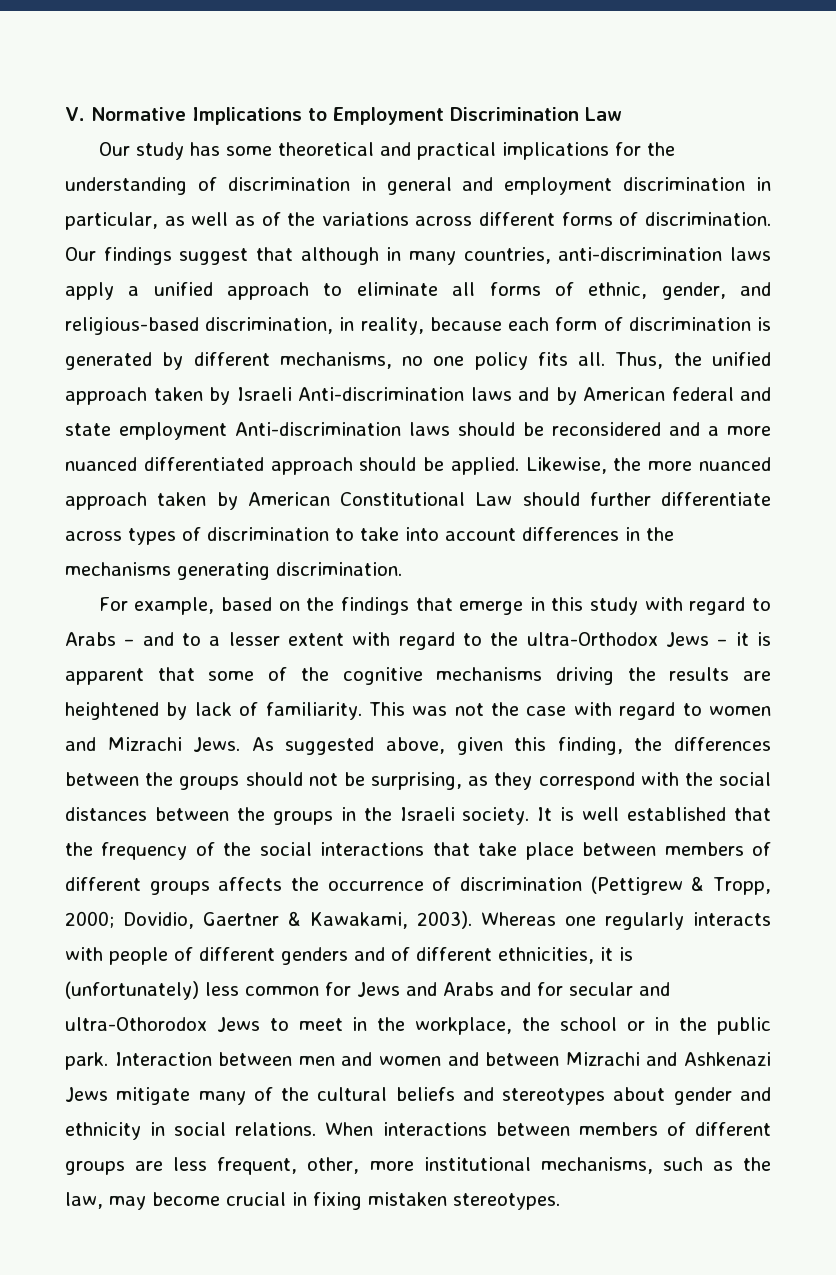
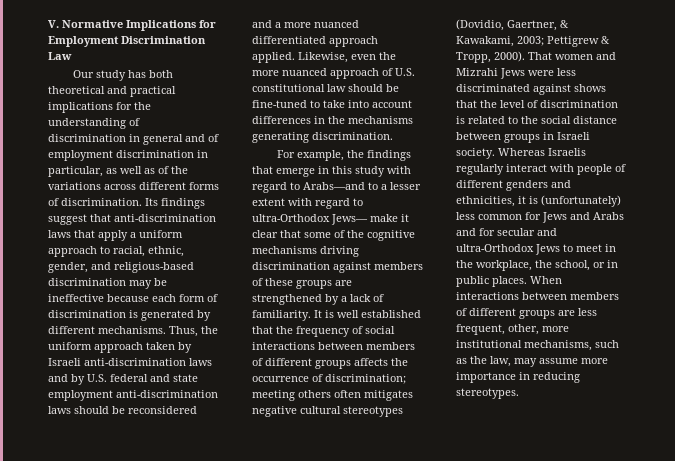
[307,108,327,121] to -> [199,20,216,28] for
[225,146,272,156] some -> [148,70,173,78] both
(494, 184) none -> [208,134,219,142] of
[65,247,96,261] Our -> [145,198,158,206] Its
[300,247,771,265] although in many countries, anti-discrimination laws -> [114,214,216,222] [48,230,95,238] anti-discrimination laws that
[153,282,213,296] unified -> [139,230,183,238] uniform
[356,282,771,300] [65,317,424,335] eliminate all forms of ethnic, gender, and religious-based discrimination, in reality, -> [113,246,184,257] [48,262,194,273] [48,278,167,289] [48,294,104,302] racial, ethnic, gender, and religious-based discrimination may be ineffective
[279,352,606,370] mechanisms, no one policy fits all. -> [98,326,166,334] mechanisms.
[711,352,771,366] unified -> [48,342,92,350] uniform
[298,387,464,401] Anti-discrimination -> [84,358,186,366] anti-discrimination
[583,387,665,401] American -> [87,374,107,382] U.S.
[235,422,401,436] Anti-discrimination -> [116,390,218,398] anti-discrimination
[359,457,445,471] should be -> (378, 41) none
(607, 465) none -> [351,54,376,60] even
[157,492,771,510] [65,527,329,545] taken by American Constitutional Law should further differentiate across types of discrimination -> [382,68,415,76] [252,84,399,92] [252,100,307,108] of U.S. constitutional law should be fine-tuned
[221,597,300,611] based on -> (344, 155) none
[65,632,174,646] Arabs – and -> [303,182,365,190] Arabs—and
[490,632,771,647] [65,668,144,685] the ultra-Orthodox Jews – it is apparent -> [252,214,409,225] [252,230,278,238] ultra-Orthodox Jews— make it clear
[627,667,771,681] [65,702,771,720] [65,737,772,755] [65,772,771,790] [65,807,530,825] the results are heightened by lack of familiarity. This was not the case with regard to women and Mizrachi Jews. As suggested above, given this finding, the differences between the groups should not be surprising, as they correspond with the social distances between the groups in the Israeli society. -> [252,262,423,273] [252,278,352,289] [252,294,384,305] [252,310,311,321] discrimination against members of these groups are strengthened by a lack of familiarity.
[223,842,252,856] the -> (363, 330) none
[432,842,574,860] that take place -> (315, 346) none
[460,876,772,895] [65,911,771,930] discrimination (Pettigrew & Tropp, 2000; Dovidio, Gaertner & Kawakami, 2003). Whereas one regularly interacts -> [325,374,406,384] [252,390,413,401] [252,406,403,417] [456,19,569,31] [456,36,610,47] [456,51,616,63] [456,68,576,79] [456,84,606,95] [456,100,618,108] [456,116,617,124] [456,132,590,143] [456,148,586,159] [456,164,547,175] discrimination; meeting others often mitigates negative cultural stereotypes (Dovidio, Gaertner, & Kawakami, 2003; Pettigrew & Tropp, 2000). That women and Mizrahi Jews were less discriminated against shows that the level of discrimination is related to the social distance between groups in Israeli society. Whereas Israelis regularly interact
[391,947,492,961] of different -> (571, 184) none
[65,1017,207,1031] ultra-Othorodox -> [456,244,534,252] ultra-Orthodox
[559,1017,617,1031] school -> [555,260,590,271] school,
[679,1017,771,1035] [65,1052,772,1070] [65,1087,771,1105] [65,1122,317,1140] the public park. Interaction between men and women and between Mizrachi and Ashkenazi Jews mitigate many of the cultural beliefs and stereotypes about gender and ethnicity in social relations. -> [456,276,527,287] public places.
[152,1192,447,1210] become crucial in fixing mistaken -> [539,358,608,364] [456,372,580,383] assume more importance in reducing

